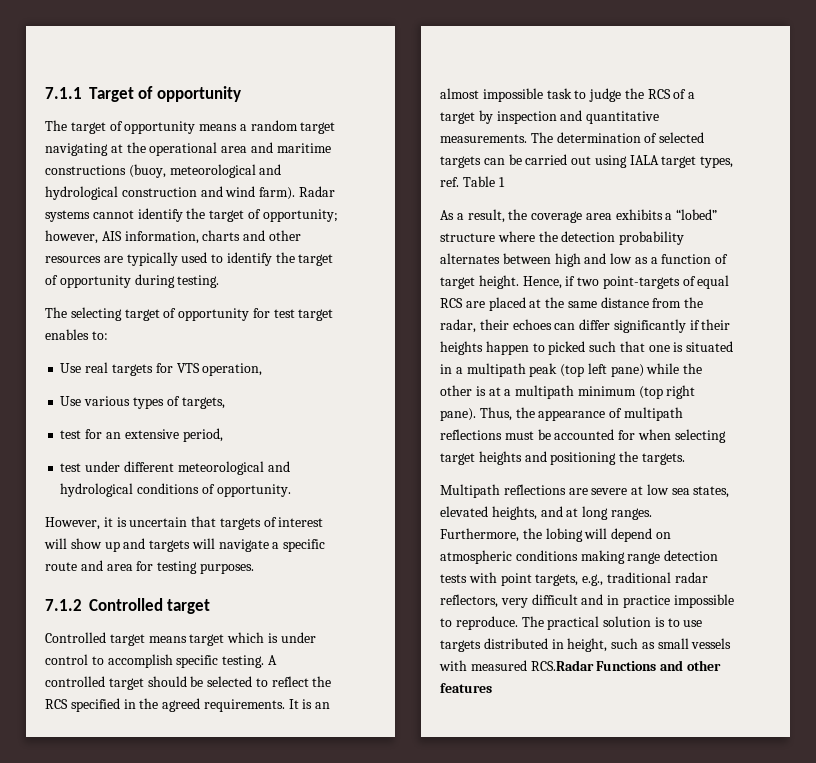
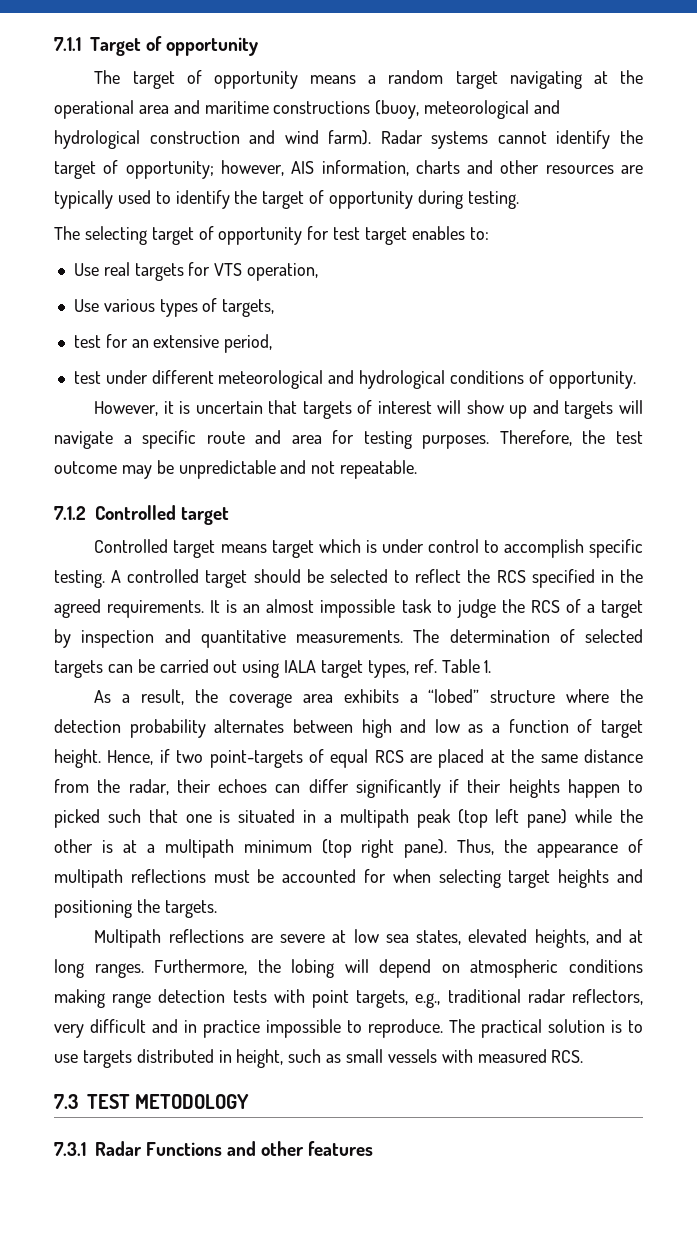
(254, 568) none -> [499,430,643,446] [54,460,418,479] Therefore, the test outcome may be unpredictable and not repeatable.
[498,177,505,187] 1 -> [484,660,492,673] 1.
[530,660,594,671] RCS.Radar -> [551,1050,584,1063] [54,1094,250,1109] [54,1141,142,1156] RCS. // 7.3 TEST METODOLOGY // 7.3.1 Radar

